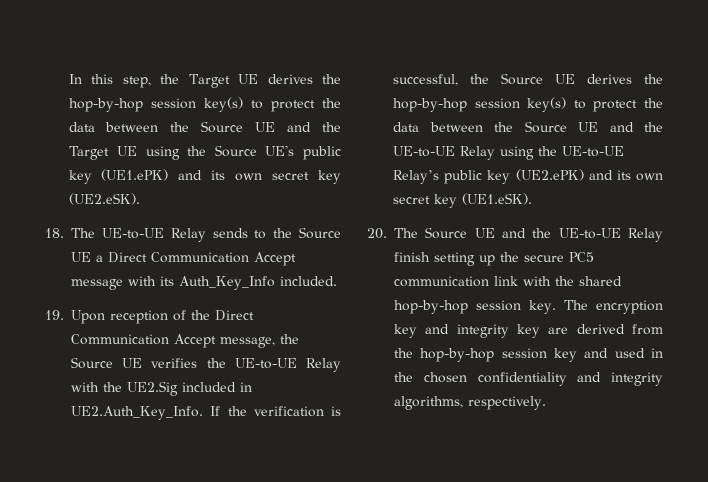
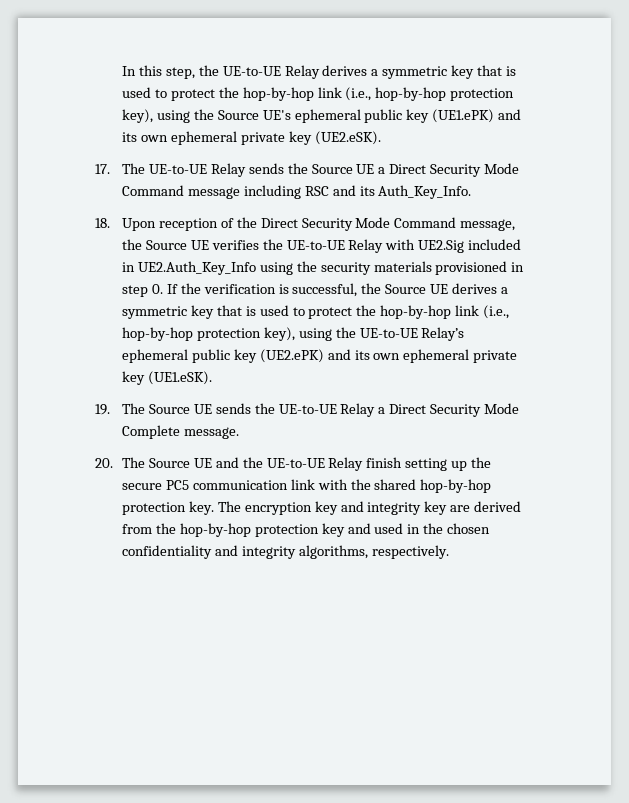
[188,74,341,88] [68,97,341,112] [68,121,341,133] [68,146,138,160] Target UE derives the hop-by-hop session key(s) to protect the data between the Source UE and the Target UE -> [222,65,517,79] [121,87,515,101] [121,109,153,123] UE-to-UE Relay derives a symmetric key that is used to protect the hop-by-hop link (i.e., hop-by-hop protection key),
(295, 150) none -> [294,109,361,123] ephemeral
[272,172,310,180] secret -> [170,131,285,145] ephemeral private
[45,228,64,238] 18. -> [95,164,110,174] 17.
[254,230,267,239] to -> (284, 168) none
[151,252,296,266] [71,276,337,290] [45,310,64,320] Communication Accept message with its Auth_Key_Info included. // 19. -> [430,163,520,177] [121,185,472,199] [95,218,110,228] Security Mode Command message including RSC and its Auth_Key_Info. // 18.
[71,334,216,348] Communication Accept -> [301,217,457,231] Security Mode Command
[103,382,122,392] the -> (416, 244) none
[71,406,203,420] UE2.Auth_Key_Info. -> [137,261,525,275] [121,284,163,297] UE2.Auth_Key_Info using the security materials provisioned in step 0.
[644,74,663,84] [393,97,663,112] [393,121,663,133] [393,146,495,160] the hop-by-hop session key(s) to protect the data between the Source UE and the UE-to-UE Relay -> [501,287,509,294] [121,305,510,319] [121,327,295,341] a symmetric key that is used to protect the hop-by-hop link (i.e., hop-by-hop protection key),
(439, 177) none -> [121,349,188,363] ephemeral
[393,196,430,204] secret -> [403,349,518,363] ephemeral private
(532, 199) none -> [95,403,520,417] [121,425,239,439] // 19. The Source UE sends the UE-to-UE Relay a Direct Security Mode Complete message.
[476,300,522,311] session -> [121,502,186,515] protection
[501,348,547,359] session -> [254,524,319,537] protection

